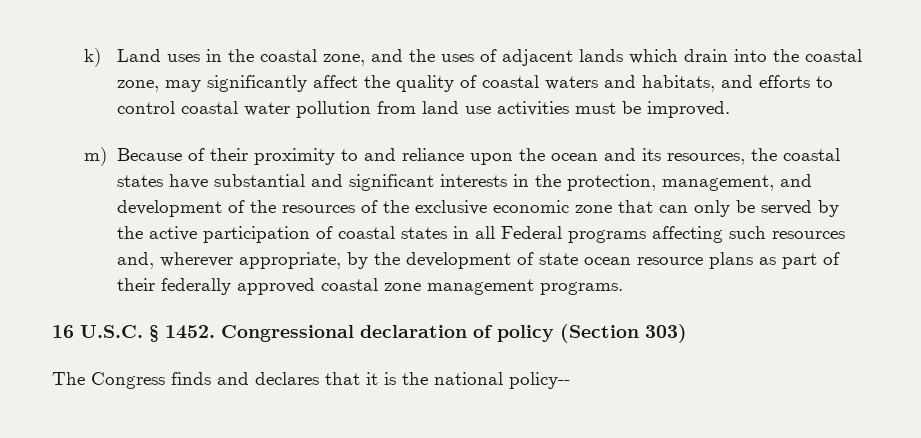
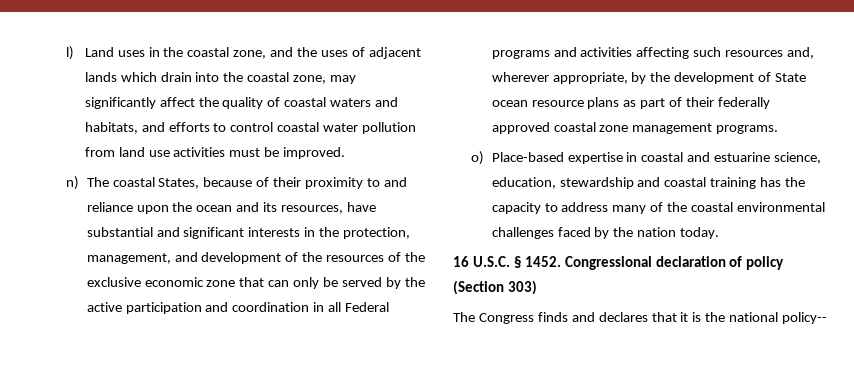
[84,48,102,67] k) -> [66,46,75,60] l)
[84,147,182,166] m) Because -> [66,176,253,190] n) The coastal States, because
[750,148,840,161] [116,175,163,187] the coastal states -> (344, 209) none
[315,226,447,239] of coastal states -> [205,302,310,312] and coordination
(646, 236) none -> [553,47,633,57] and activities
[538,253,578,265] state -> [775,73,807,82] State
(623, 288) none -> [471,151,822,165] [491,177,806,189] [491,202,826,214] [491,227,720,239] // o) Place-based expertise in coastal and estuarine science, education, stewardship and coastal training has the capacity to address many of the coastal environmental challenges faced by the nation today.

